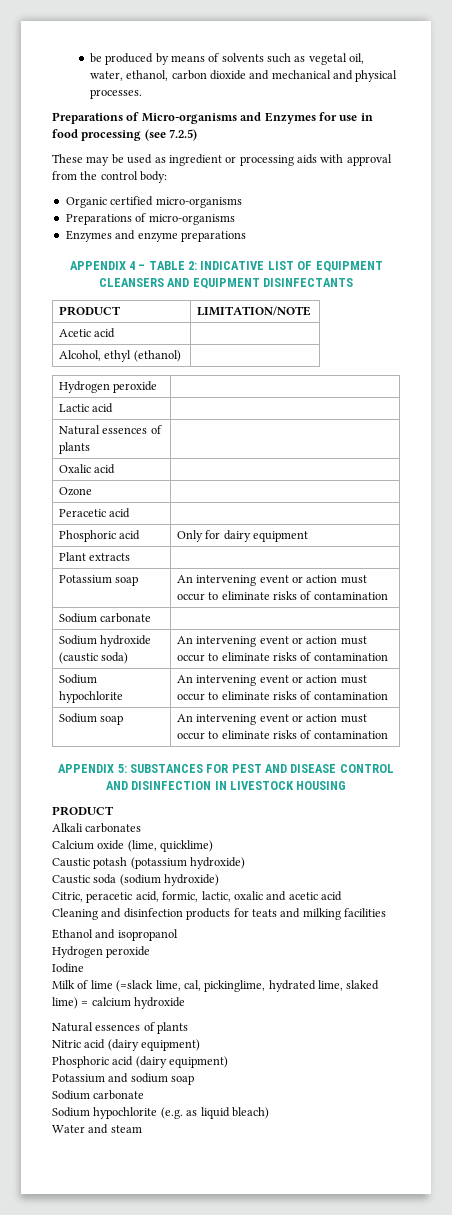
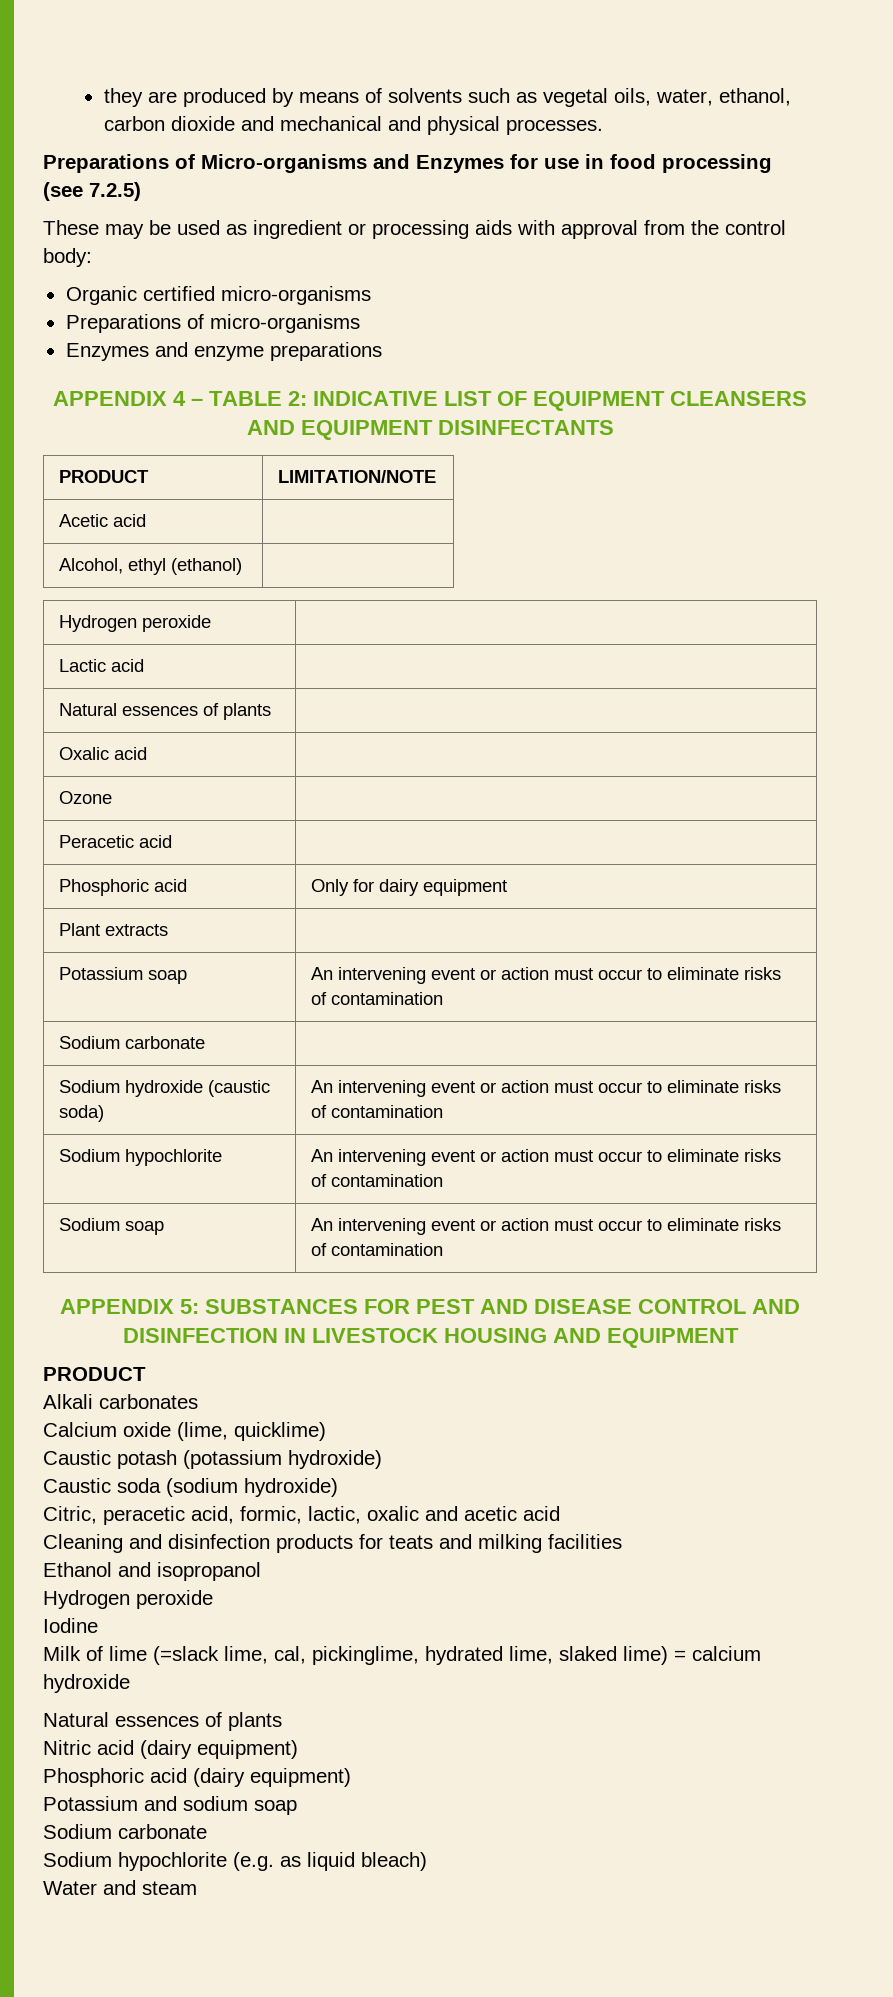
[89,53,102,63] be -> [103,88,177,107] they are
[349,53,365,64] oil, -> [613,88,651,106] oils,
(347, 785) none -> [552,1328,739,1348] AND EQUIPMENT

